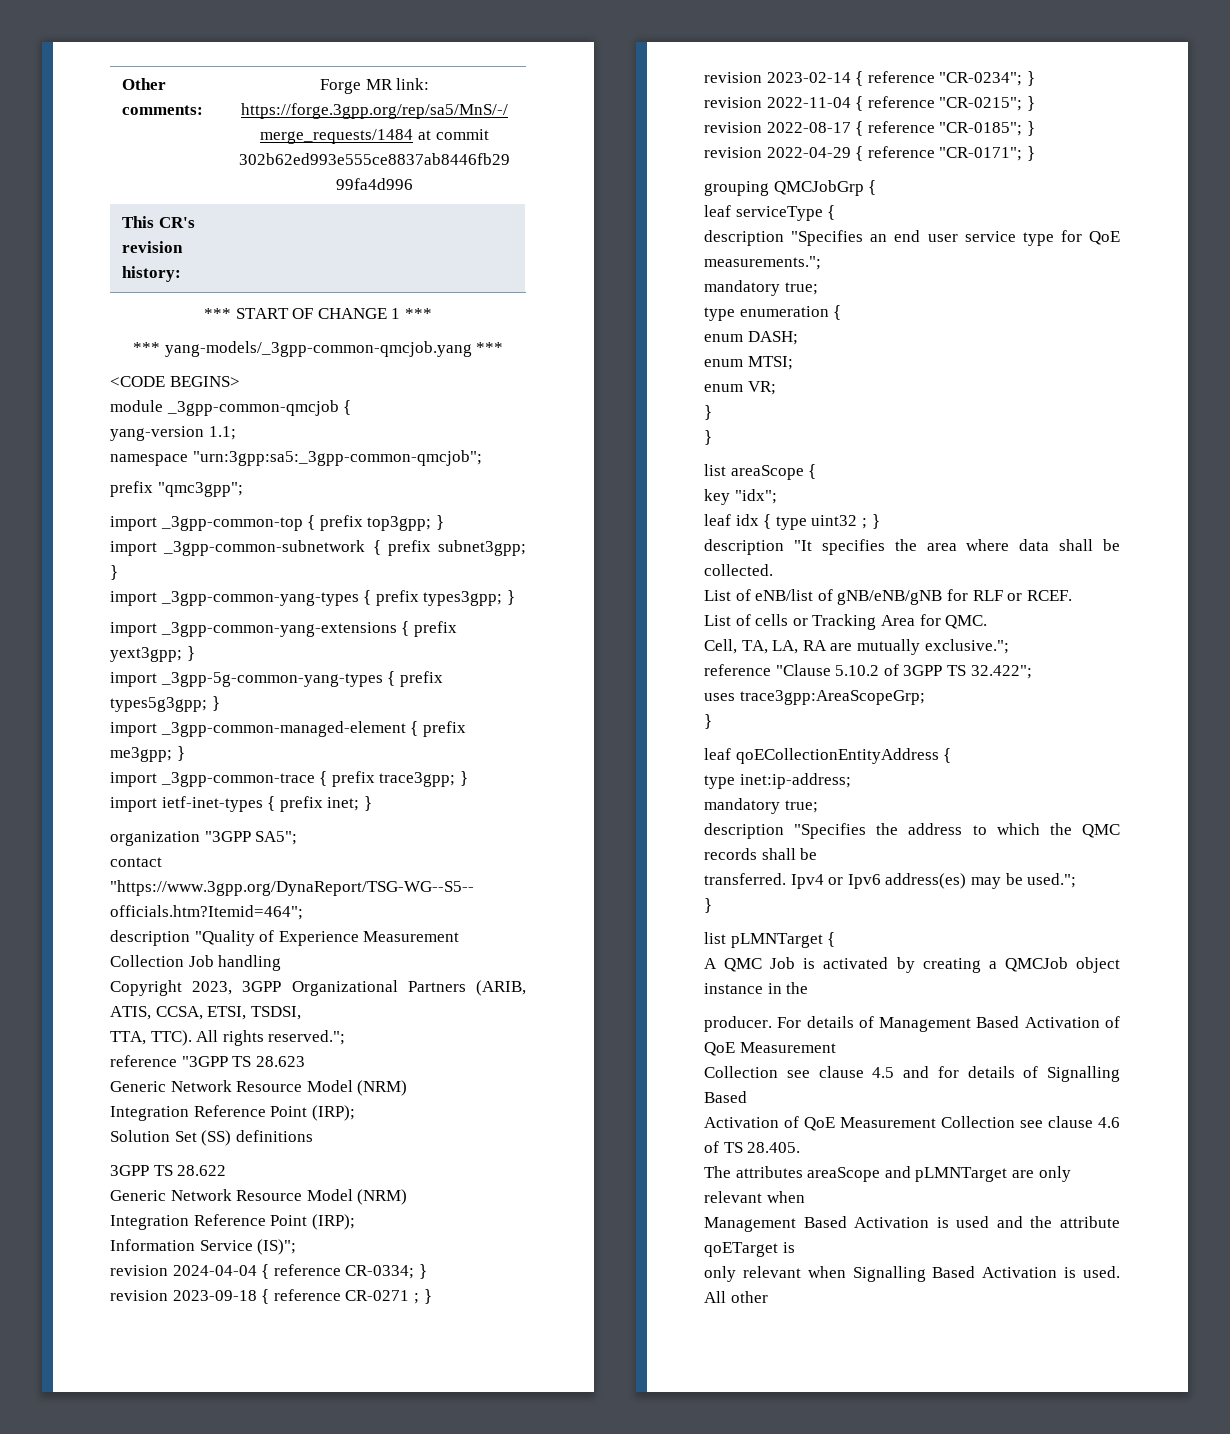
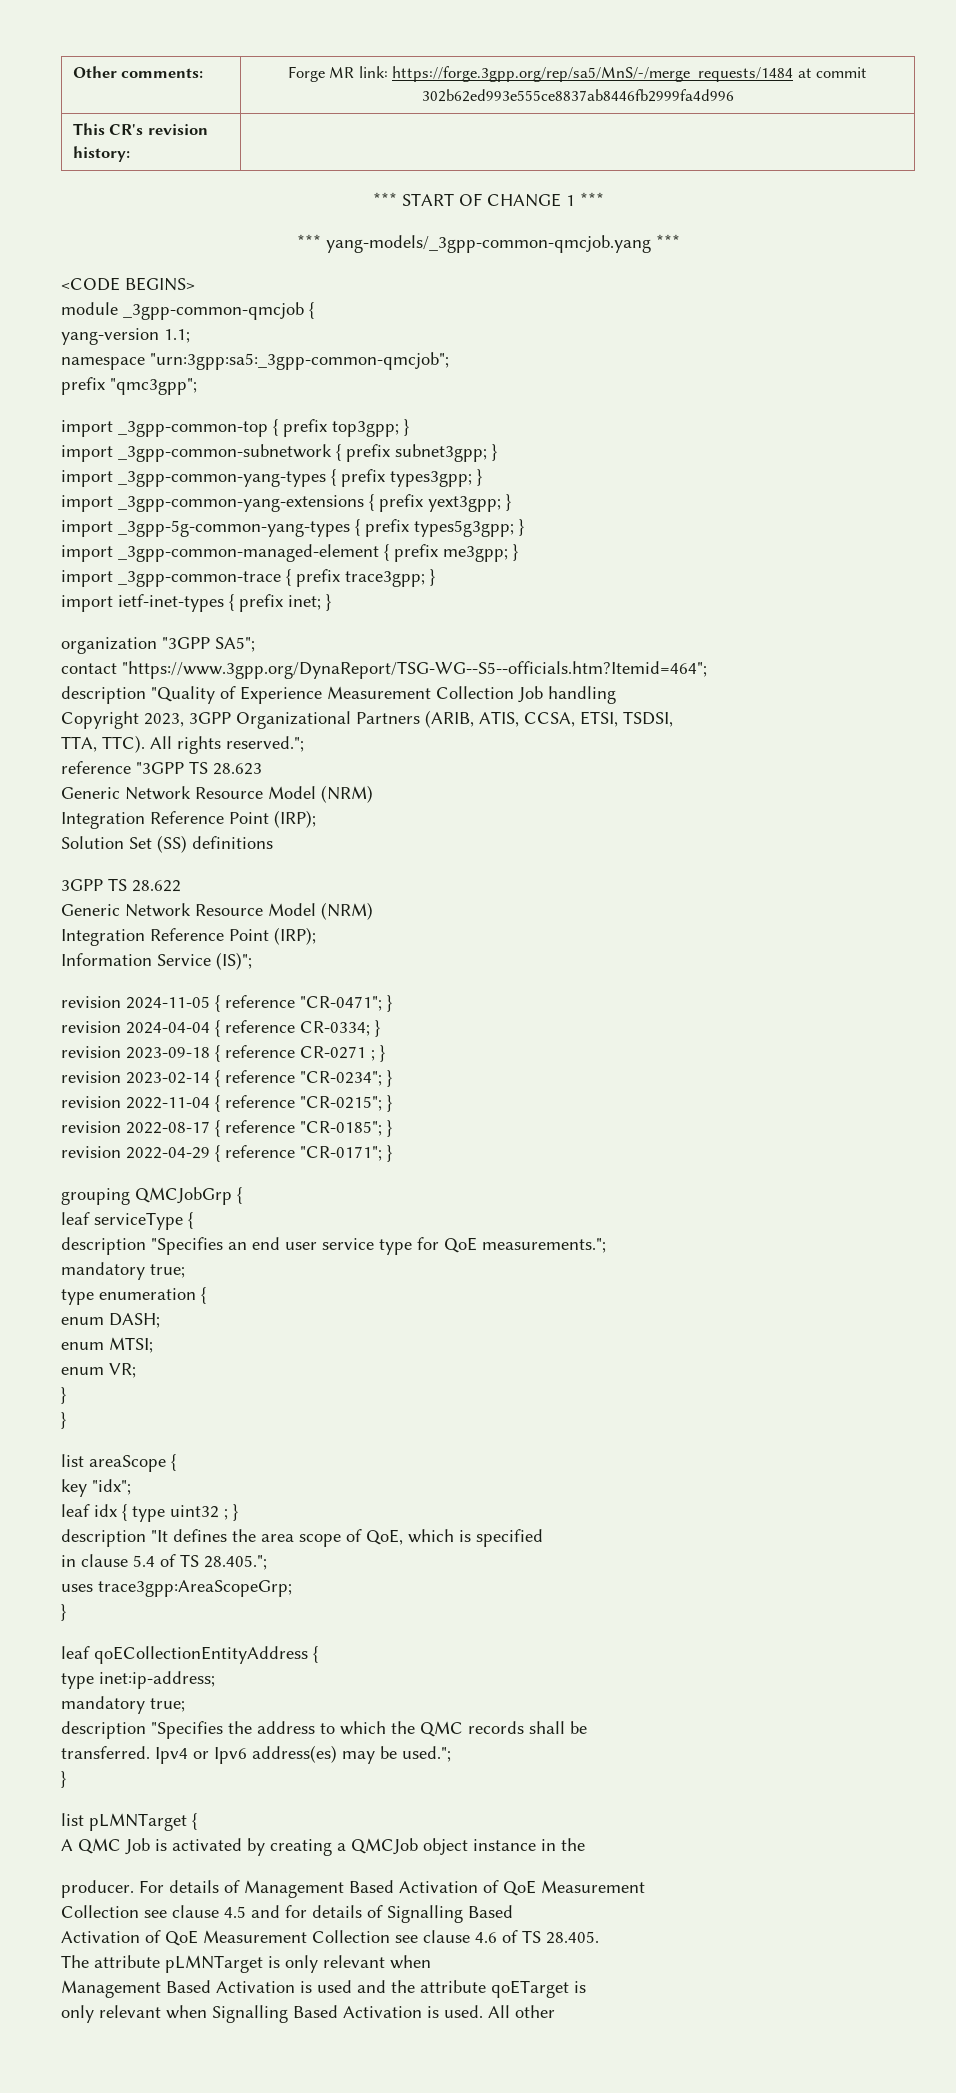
(297, 1247) none -> [61,995,392,1012] // revision 2024-11-05 { reference "CR-0471"; }
[821,539,885,555] specifies -> [173,1529,227,1542] defines
[966,539,1120,551] [704,564,773,576] [704,589,1072,605] [704,614,988,630] [704,639,1009,655] [704,664,1032,679] where data shall be collected. // List of eNB/list of gNB/eNB/gNB for RLF or RCEF. // List of cells or Tracking Area for QMC. // Cell, TA, LA, RA are mutually exclusive."; // reference "Clause 5.10.2 of 3GPP TS 32.422"; -> [299,1529,543,1547] [61,1554,267,1570] scope of QoE, which is specified // in clause 5.4 of TS 28.405.";
[735,1166,1034,1182] attributes areaScope and pLMNTarget are -> [94,1955,280,1973] attribute pLMNTarget is

